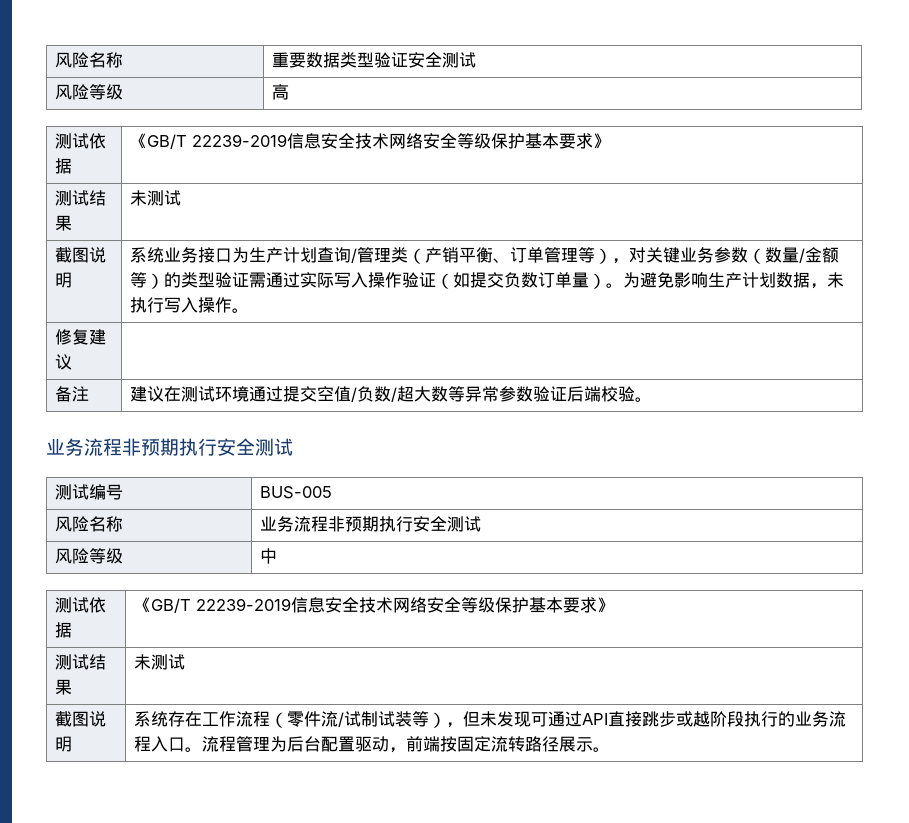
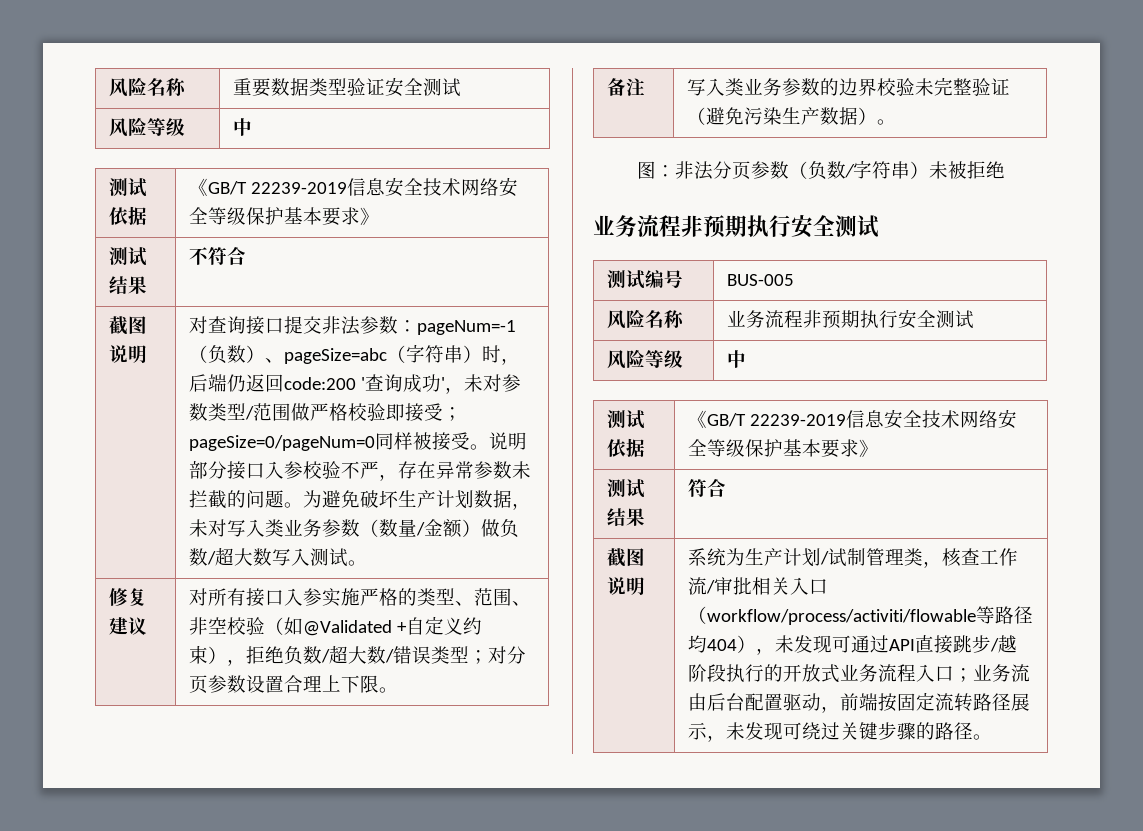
[271,84,289,100] 高 -> [232,118,252,136] 中
[129,190,181,206] [54,247,106,263] [54,272,72,288] [129,247,680,264] 未测试 // 截图说明 | 系统业务接口为生产计划查询/管理类（产销平衡、订单管理等），对关键 -> [188,247,246,265] [108,316,147,335] [108,345,147,363] [188,316,516,335] [188,344,520,365] [188,374,521,394] [188,403,462,422] [188,432,527,451] [188,461,531,481] [188,490,531,510] [188,519,284,537] 不符合 // 截图说明 | 对查询接口提交非法参数：pageNum=-1（负数）、pageSize=abc（字符串）时，后端仍返回code:200 '查询成功'，未对参数类型/范围做严格校验即接受；pageSize=0/pageNum=0同样被接受。说明部分接口入参校验不严，存在异常参数未拦截的问题。为避免破坏生产计划数据，未对写入类
[129,272,844,289] [129,297,249,313] [54,329,106,345] [54,354,72,370] [54,386,89,402] [129,386,652,402] 等）的类型验证需通过实际写入操作验证（如提交负数订单量）。为避免影响生产计划数据，未执行写入操作。 // 修复建议 | // 备注 | 建议在测试环境通过提交空值/负数/超大数等异常参数验证后端校验。 -> [461,519,519,538] [188,547,367,567] [108,588,147,606] [108,617,147,635] [188,588,531,607] [188,616,482,636] [188,645,526,666] [188,675,398,694] [606,78,645,96] [686,77,1010,96] [686,107,896,125] [636,160,1005,180] ）做负数/超大数写入测试。 // 修复建议 | 对所有接口入参实施严格的类型、范围、非空校验（如@Validated +自定义约束），拒绝负数/超大数/错误类型；对分页参数设置合理上下限。 // 备注 | 写入类业务参数的边界校验未完整验证（避免污染生产数据）。 // 图：非法分页参数（负数/字符串）未被拒绝
[133,654,185,670] [54,711,106,727] [54,736,72,752] [133,711,480,728] 未测试 // 截图说明 | 系统存在工作流程（零件流/试制试装等），但 -> [687,479,726,497] [606,548,645,567] [606,577,645,595] [687,548,1018,568] [687,577,828,595] [687,606,1033,625] [687,635,775,655] 符合 // 截图说明 | 系统为生产计划/试制管理类，核查工作流/审批相关入口（workflow/process/activiti/flowable等路径均404），
[675,711,693,727] 或 -> [989,638,999,652] /
(795, 719) none -> [782,664,840,683] 开放式
[184,736,287,752] 。流程管理为 -> [953,664,1030,682] [687,693,707,711] ；业务流由
(593, 744) none -> [706,722,973,742] ，未发现可绕过关键步骤的路径

